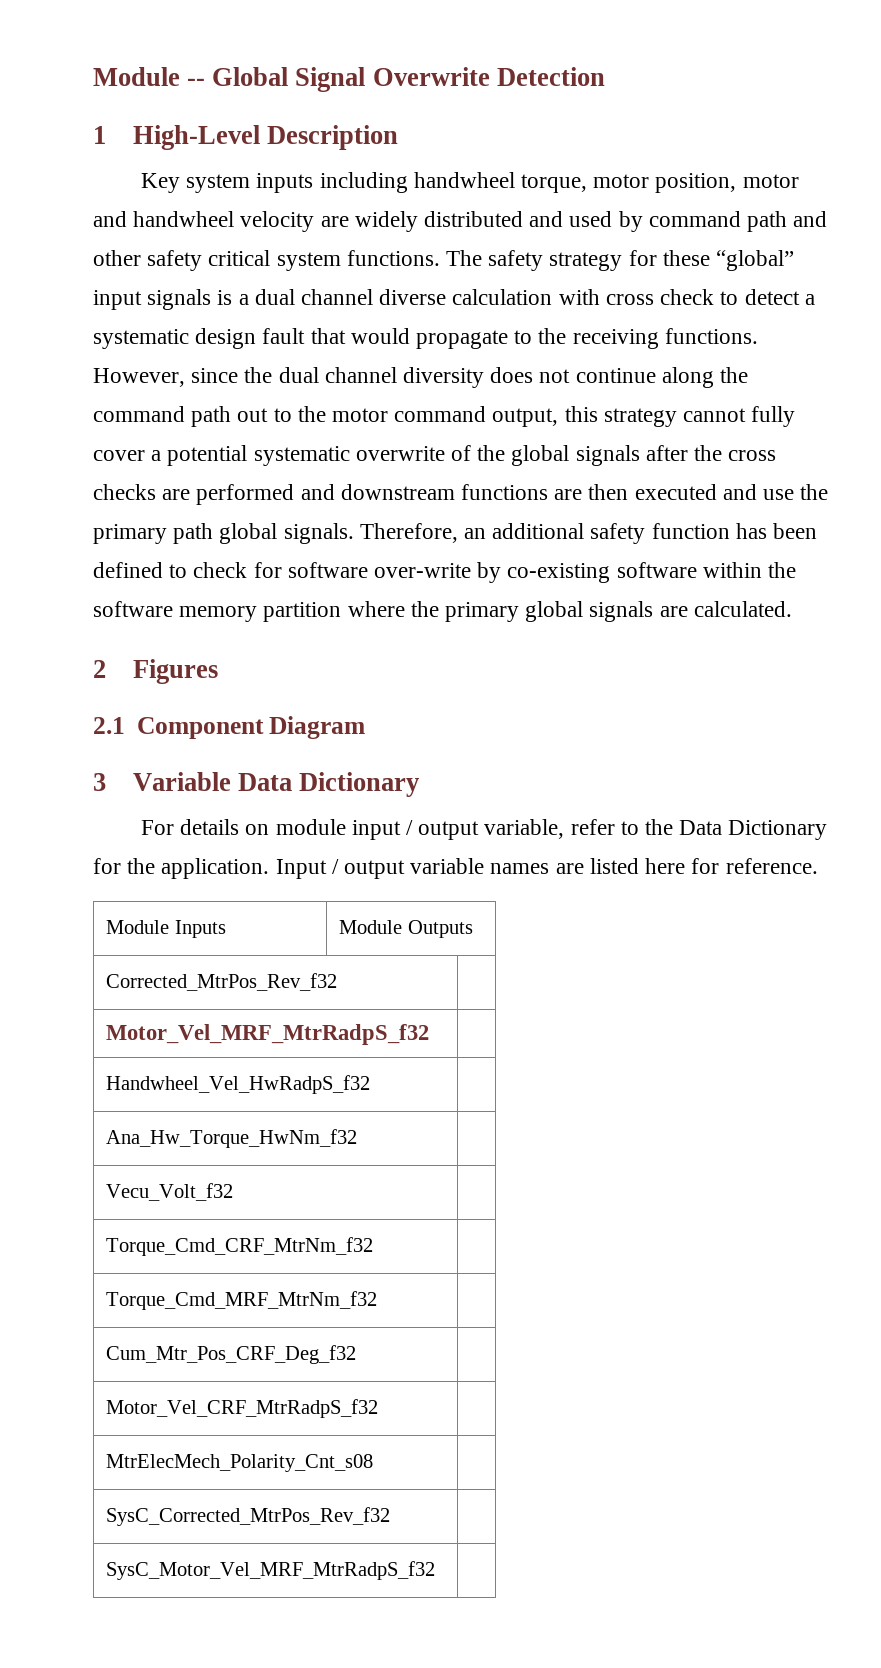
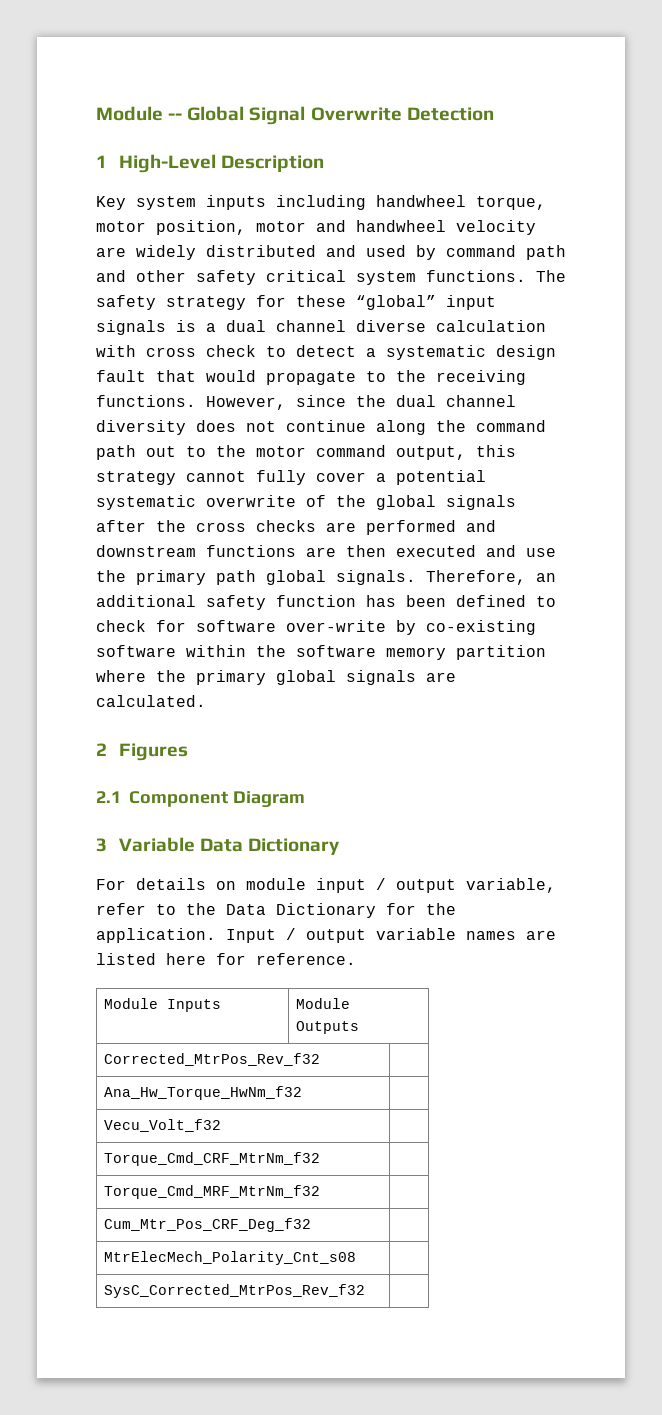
[106,1024,430,1045] [106,1075,371,1094] // Motor_Vel_MRF_MtrRadpS_f32 | // Handwheel_Vel_HwRadpS_f32 | -> (321, 1059) none
[106,1399,379,1418] // Motor_Vel_CRF_MtrRadpS_f32 | -> (312, 1225) none
[106,1561,436,1580] // SysC_Motor_Vel_MRF_MtrRadpS_f32 | -> (366, 1291) none

